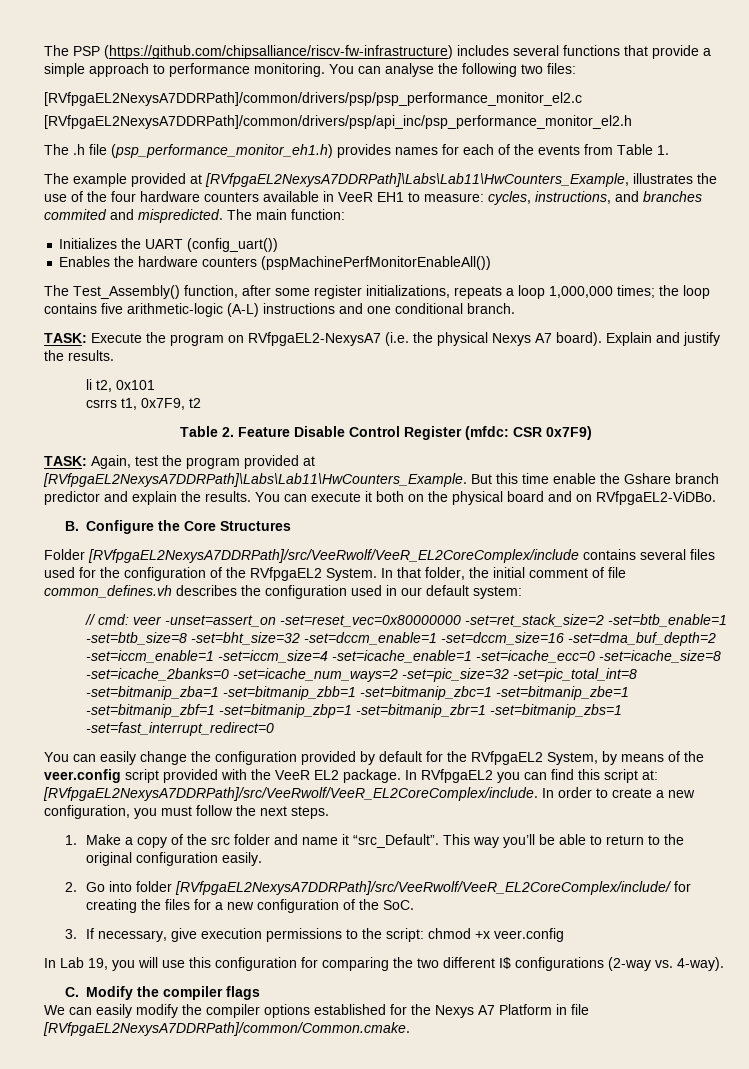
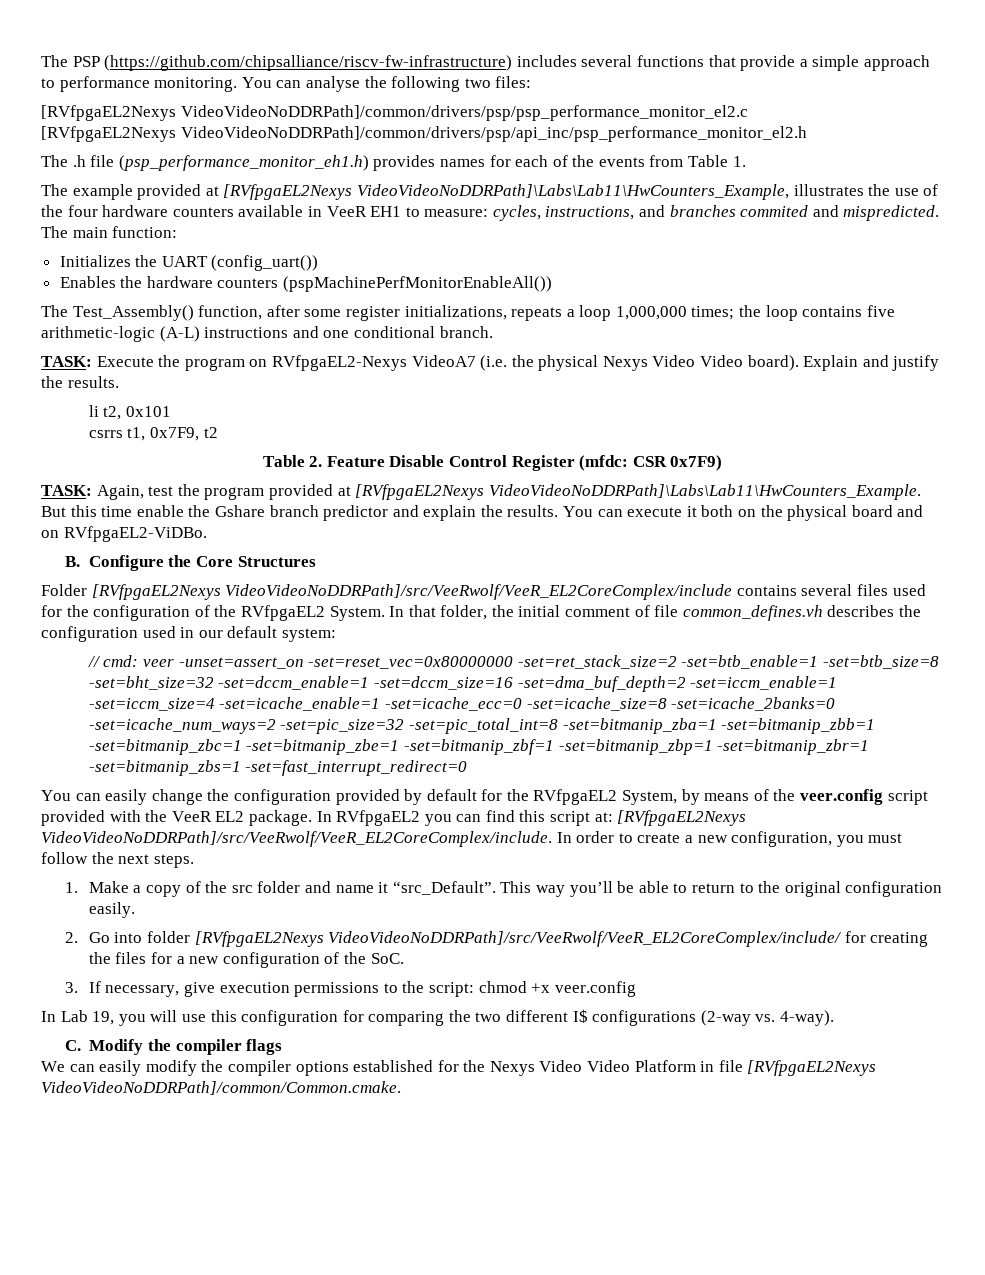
[44,92,582,106] [44,115,632,129] [RVfpgaEL2NexysA7DDRPath]/common/drivers/psp/psp_performance_monitor_el2.c // [RVfpgaEL2NexysA7DDRPath]/common/drivers/psp/api_inc/psp_performance_monitor_el2.h -> [41,105,748,121] [41,126,807,142] [RVfpgaEL2Nexys VideoVideoNoDDRPath]/common/drivers/psp/psp_performance_monitor_el2.c // [RVfpgaEL2Nexys VideoVideoNoDDRPath]/common/drivers/psp/api_inc/psp_performance_monitor_el2.h
[205,173,629,187] [RVfpgaEL2NexysA7DDRPath]\Labs\Lab11\HwCounters_Example, -> [223,184,789,200] [RVfpgaEL2Nexys VideoVideoNoDDRPath]\Labs\Lab11\HwCounters_Example,
[248,332,381,346] RVfpgaEL2-NexysA7 -> [271,355,476,371] RVfpgaEL2-Nexys VideoA7
[535,333,552,343] A7 -> [652,355,744,367] Video Video
[43,473,467,487] [RVfpgaEL2NexysA7DDRPath]\Labs\Lab11\HwCounters_Example. -> [355,484,921,500] [RVfpgaEL2Nexys VideoVideoNoDDRPath]\Labs\Lab11\HwCounters_Example.
[88,549,579,563] [RVfpgaEL2NexysA7DDRPath]/src/VeeRwolf/VeeR_EL2CoreComplex/include -> [91,584,733,600] [RVfpgaEL2Nexys VideoVideoNoDDRPath]/src/VeeRwolf/VeeR_EL2CoreComplex/include
[43,787,538,801] [RVfpgaEL2NexysA7DDRPath]/src/VeeRwolf/VeeR_EL2CoreComplex/include. -> [617,810,747,826] [41,831,552,847] [RVfpgaEL2Nexys VideoVideoNoDDRPath]/src/VeeRwolf/VeeR_EL2CoreComplex/include.
[174,881,672,895] [RVfpgaEL2NexysA7DDRPath]/src/VeeRwolf/VeeR_EL2CoreComplex/include/ -> [194,931,843,947] [RVfpgaEL2Nexys VideoVideoNoDDRPath]/src/VeeRwolf/VeeR_EL2CoreComplex/include/
[478,1005,495,1015] A7 -> [539,1060,631,1072] Video Video
[43,1022,410,1036] [RVfpgaEL2NexysA7DDRPath]/common/Common.cmake. -> [747,1060,877,1076] [41,1081,401,1095] [RVfpgaEL2Nexys VideoVideoNoDDRPath]/common/Common.cmake.

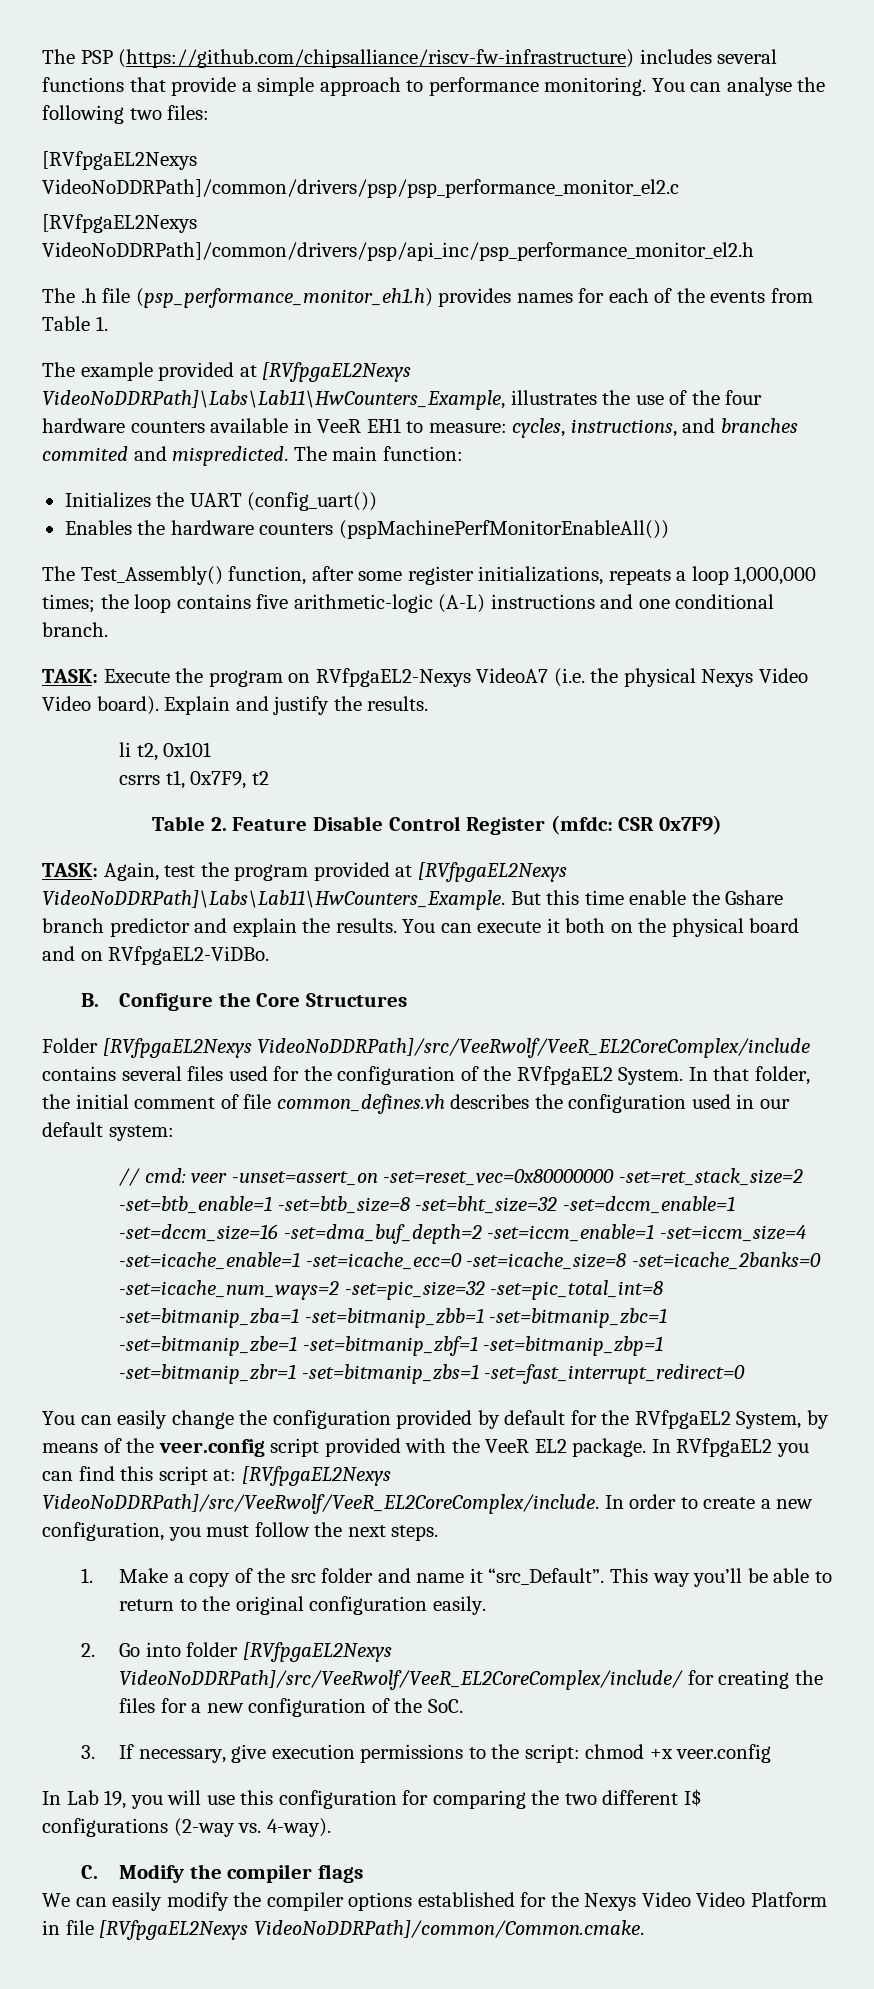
[180,105,748,121] [41,126,807,142] VideoVideoNoDDRPath]/common/drivers/psp/psp_performance_monitor_el2.c // [RVfpgaEL2Nexys VideoVideoNoDDRPath]/common/drivers/psp/api_inc/psp_performance_monitor_el2.h -> [42,179,679,198] [42,214,197,233] [42,242,754,261] VideoNoDDRPath]/common/drivers/psp/psp_performance_monitor_el2.c // [RVfpgaEL2Nexys VideoNoDDRPath]/common/drivers/psp/api_inc/psp_performance_monitor_el2.h
[356,184,789,200] VideoVideoNoDDRPath]\Labs\Lab11\HwCounters_Example, -> [42,390,505,410] VideoNoDDRPath]\Labs\Lab11\HwCounters_Example,
[488,484,921,500] VideoVideoNoDDRPath]\Labs\Lab11\HwCounters_Example. -> [42,890,505,910] VideoNoDDRPath]\Labs\Lab11\HwCounters_Example.
[225,584,733,600] VideoVideoNoDDRPath]/src/VeeRwolf/VeeR_EL2CoreComplex/include -> [257,1038,811,1058] VideoNoDDRPath]/src/VeeRwolf/VeeR_EL2CoreComplex/include
[41,831,552,847] VideoVideoNoDDRPath]/src/VeeRwolf/VeeR_EL2CoreComplex/include. -> [42,1494,599,1514] VideoNoDDRPath]/src/VeeRwolf/VeeR_EL2CoreComplex/include.
[328,931,843,947] VideoVideoNoDDRPath]/src/VeeRwolf/VeeR_EL2CoreComplex/include/ -> [119,1670,684,1690] VideoNoDDRPath]/src/VeeRwolf/VeeR_EL2CoreComplex/include/
[41,1081,401,1095] VideoVideoNoDDRPath]/common/Common.cmake. -> [253,1920,644,1938] VideoNoDDRPath]/common/Common.cmake.

